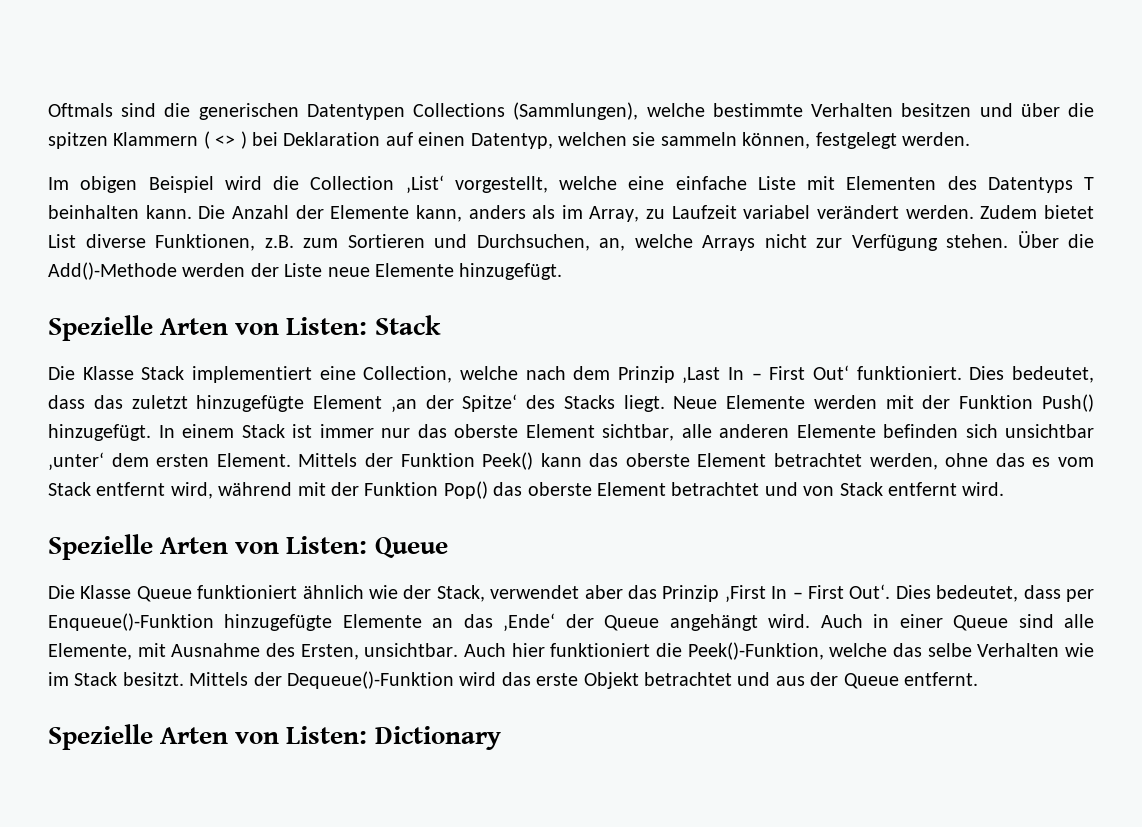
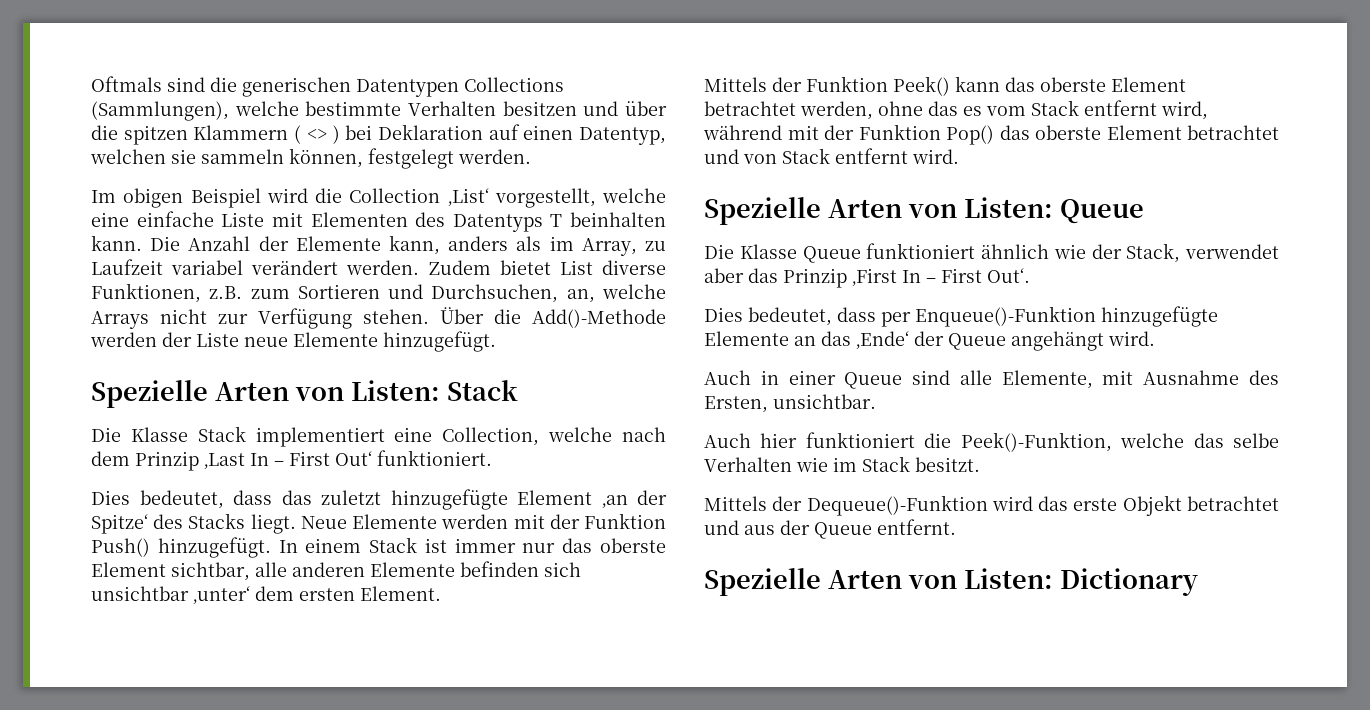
(962, 373) none -> (492, 458) //
(291, 460) none -> (441, 593) //
(891, 591) none -> (1030, 275) //
(811, 621) none -> (1155, 338) //
(459, 650) none -> (876, 401) //
(184, 679) none -> (980, 464) //

